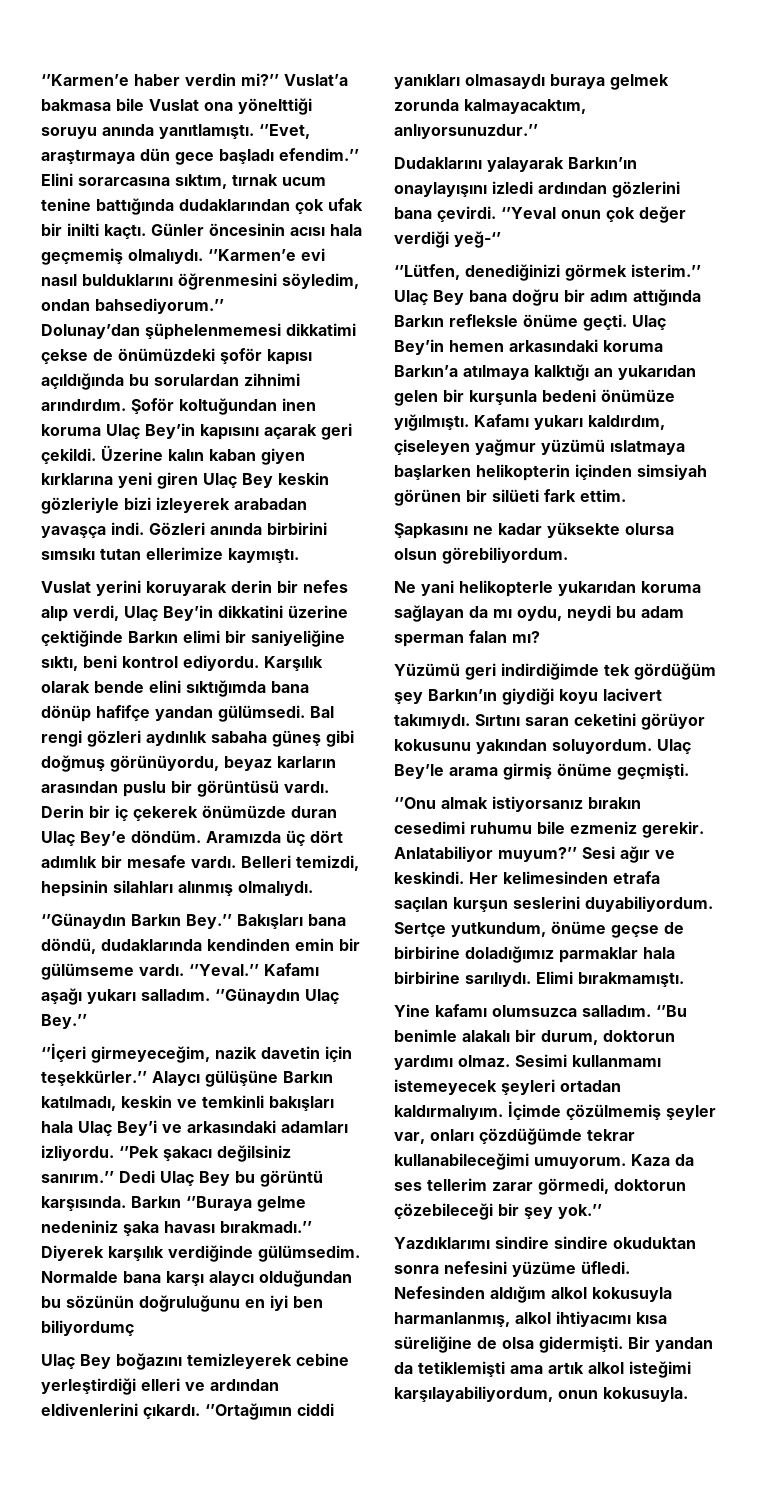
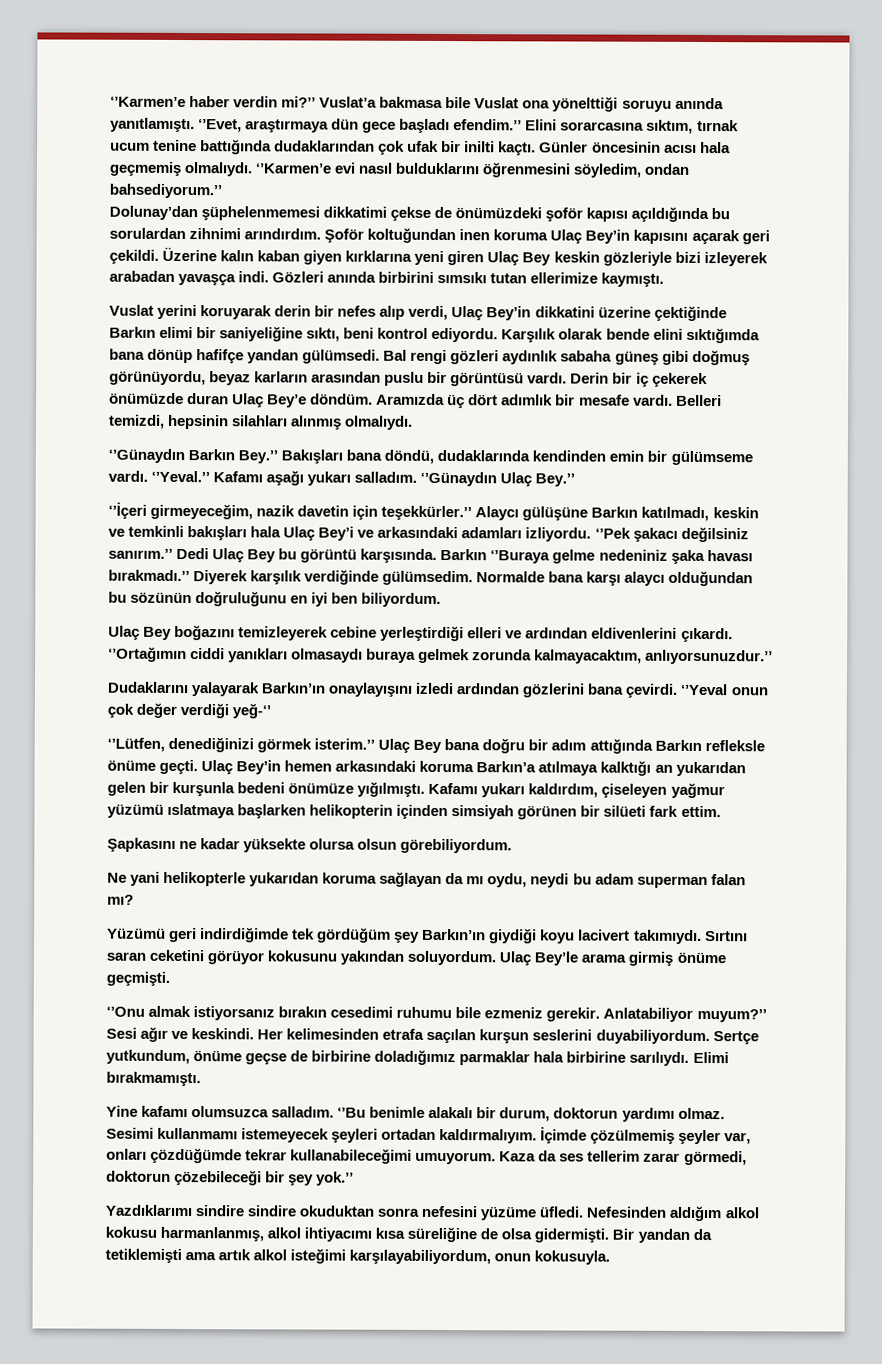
[41,1320,134,1336] biliyordumç -> [361,592,442,608] biliyordum.
[394,634,464,647] sperman -> [636,875,708,889] superman
[592,1287,672,1302] kokusuyla -> [105,1226,157,1238] kokusu

